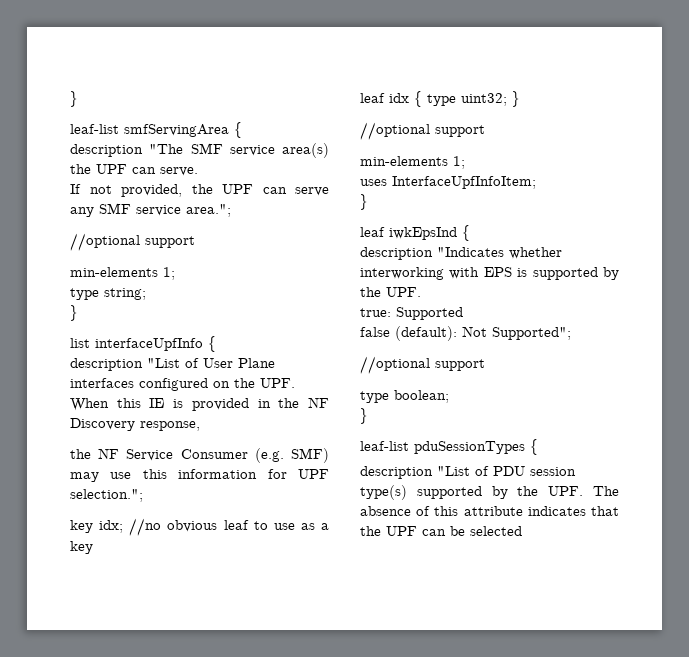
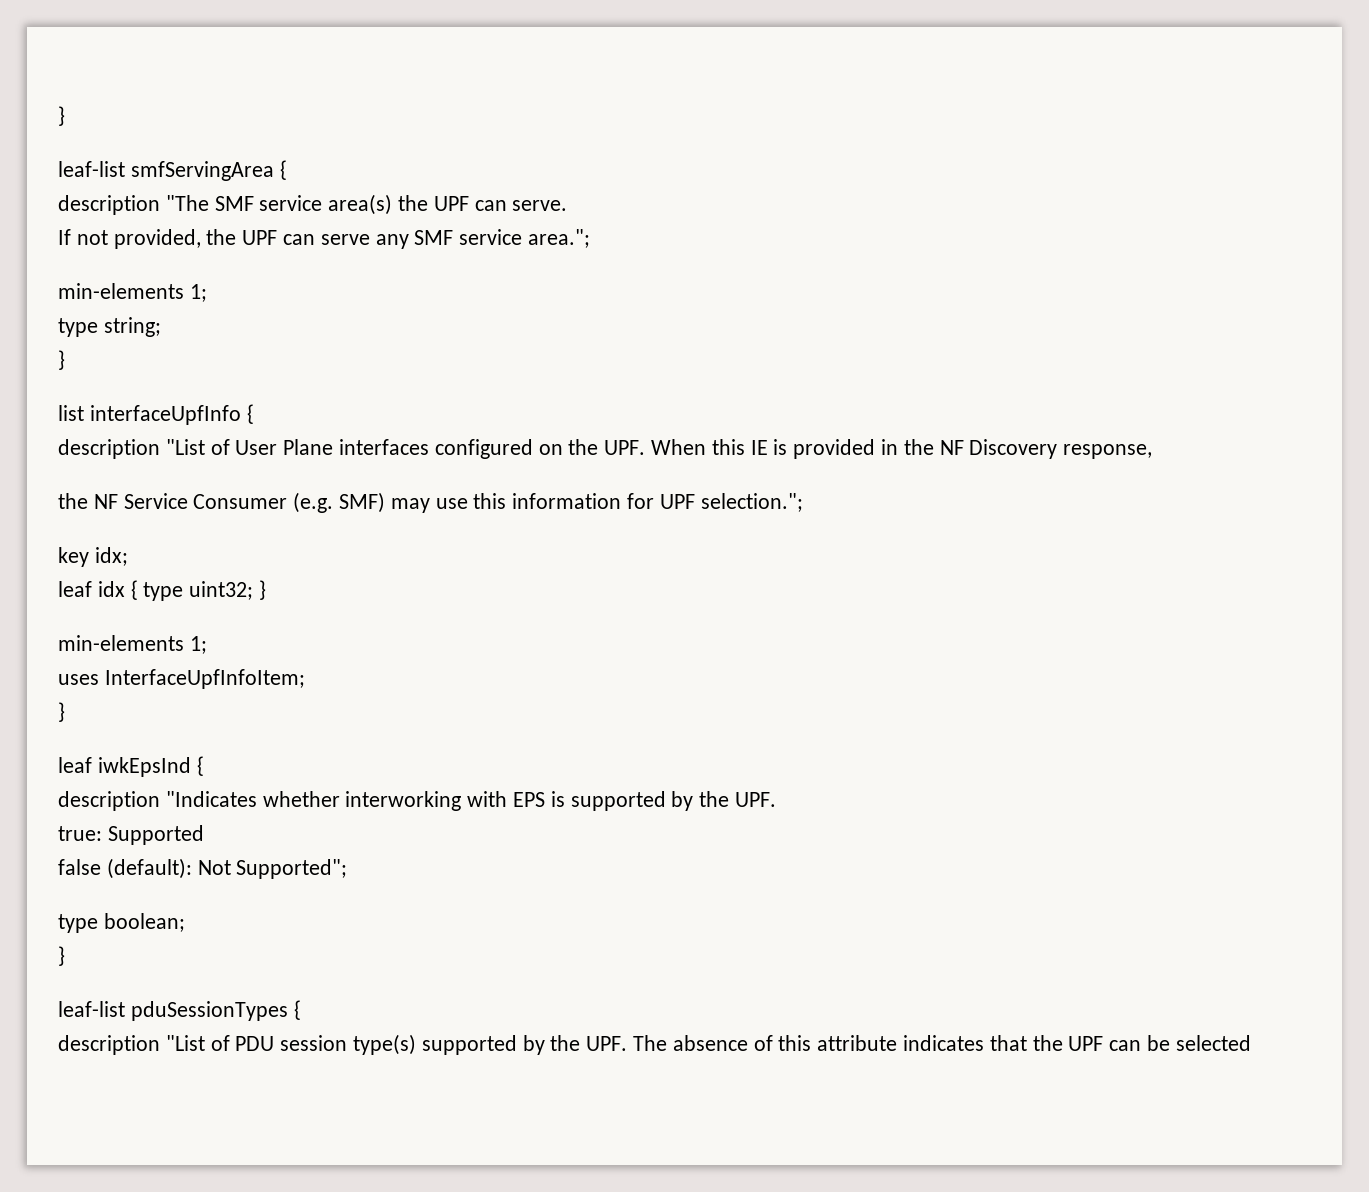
[70,233,195,251] // //optional support -> (591, 238) none
[129,518,329,536] [70,541,93,554] //no obvious leaf to use as a key -> (128, 556) none
[360,122,485,140] // //optional support -> (267, 590) none
[360,356,485,374] // //optional support -> (348, 869) none

